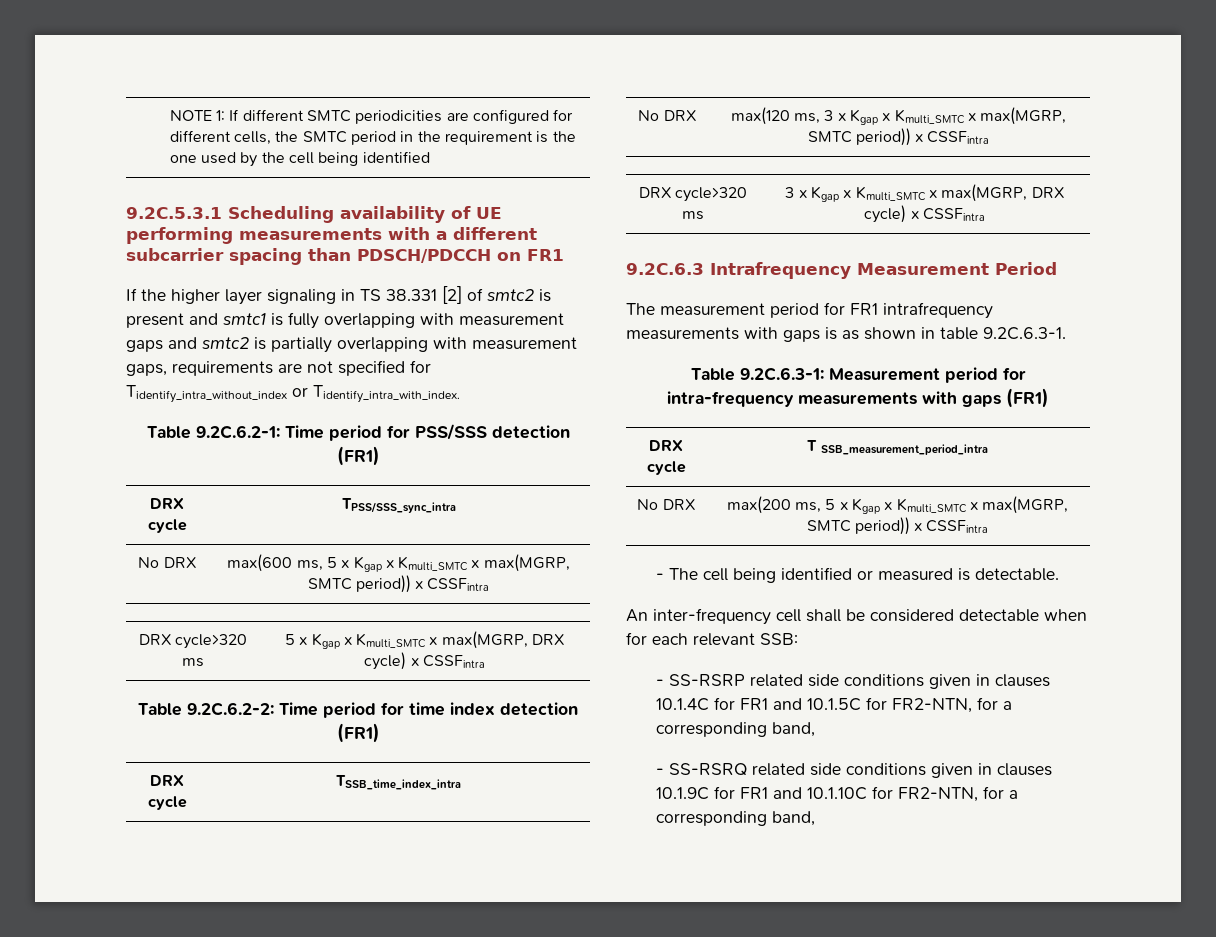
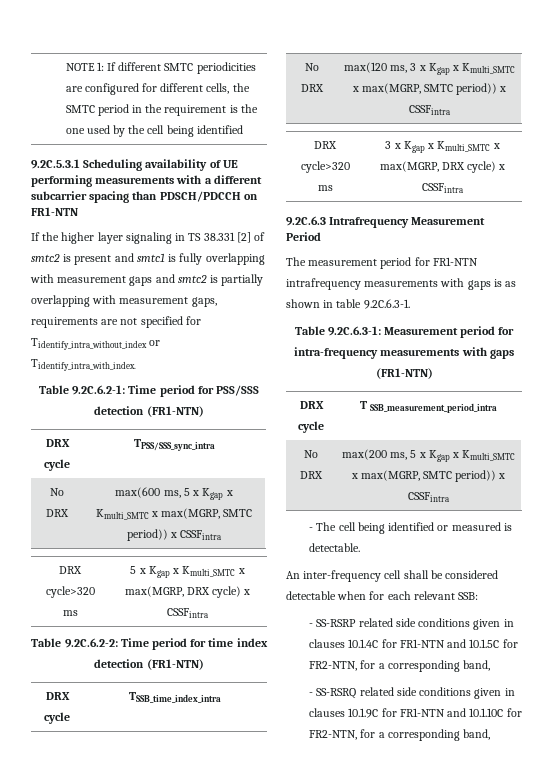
[527,249,564,261] FR1 -> [31,207,78,216] FR1-NTN
[336,446,380,466] (FR1) -> [146,406,204,417] (FR1-NTN)
[336,723,380,743] (FR1) -> [146,659,204,670] (FR1-NTN)
[850,303,878,315] FR1 -> [432,257,478,266] FR1-NTN
[1006,388,1049,408] (FR1) -> [375,368,433,379] (FR1-NTN)
[739,698,768,710] FR1 -> [399,639,445,648] FR1-NTN
[739,787,768,799] FR1 -> [399,708,445,717] FR1-NTN

